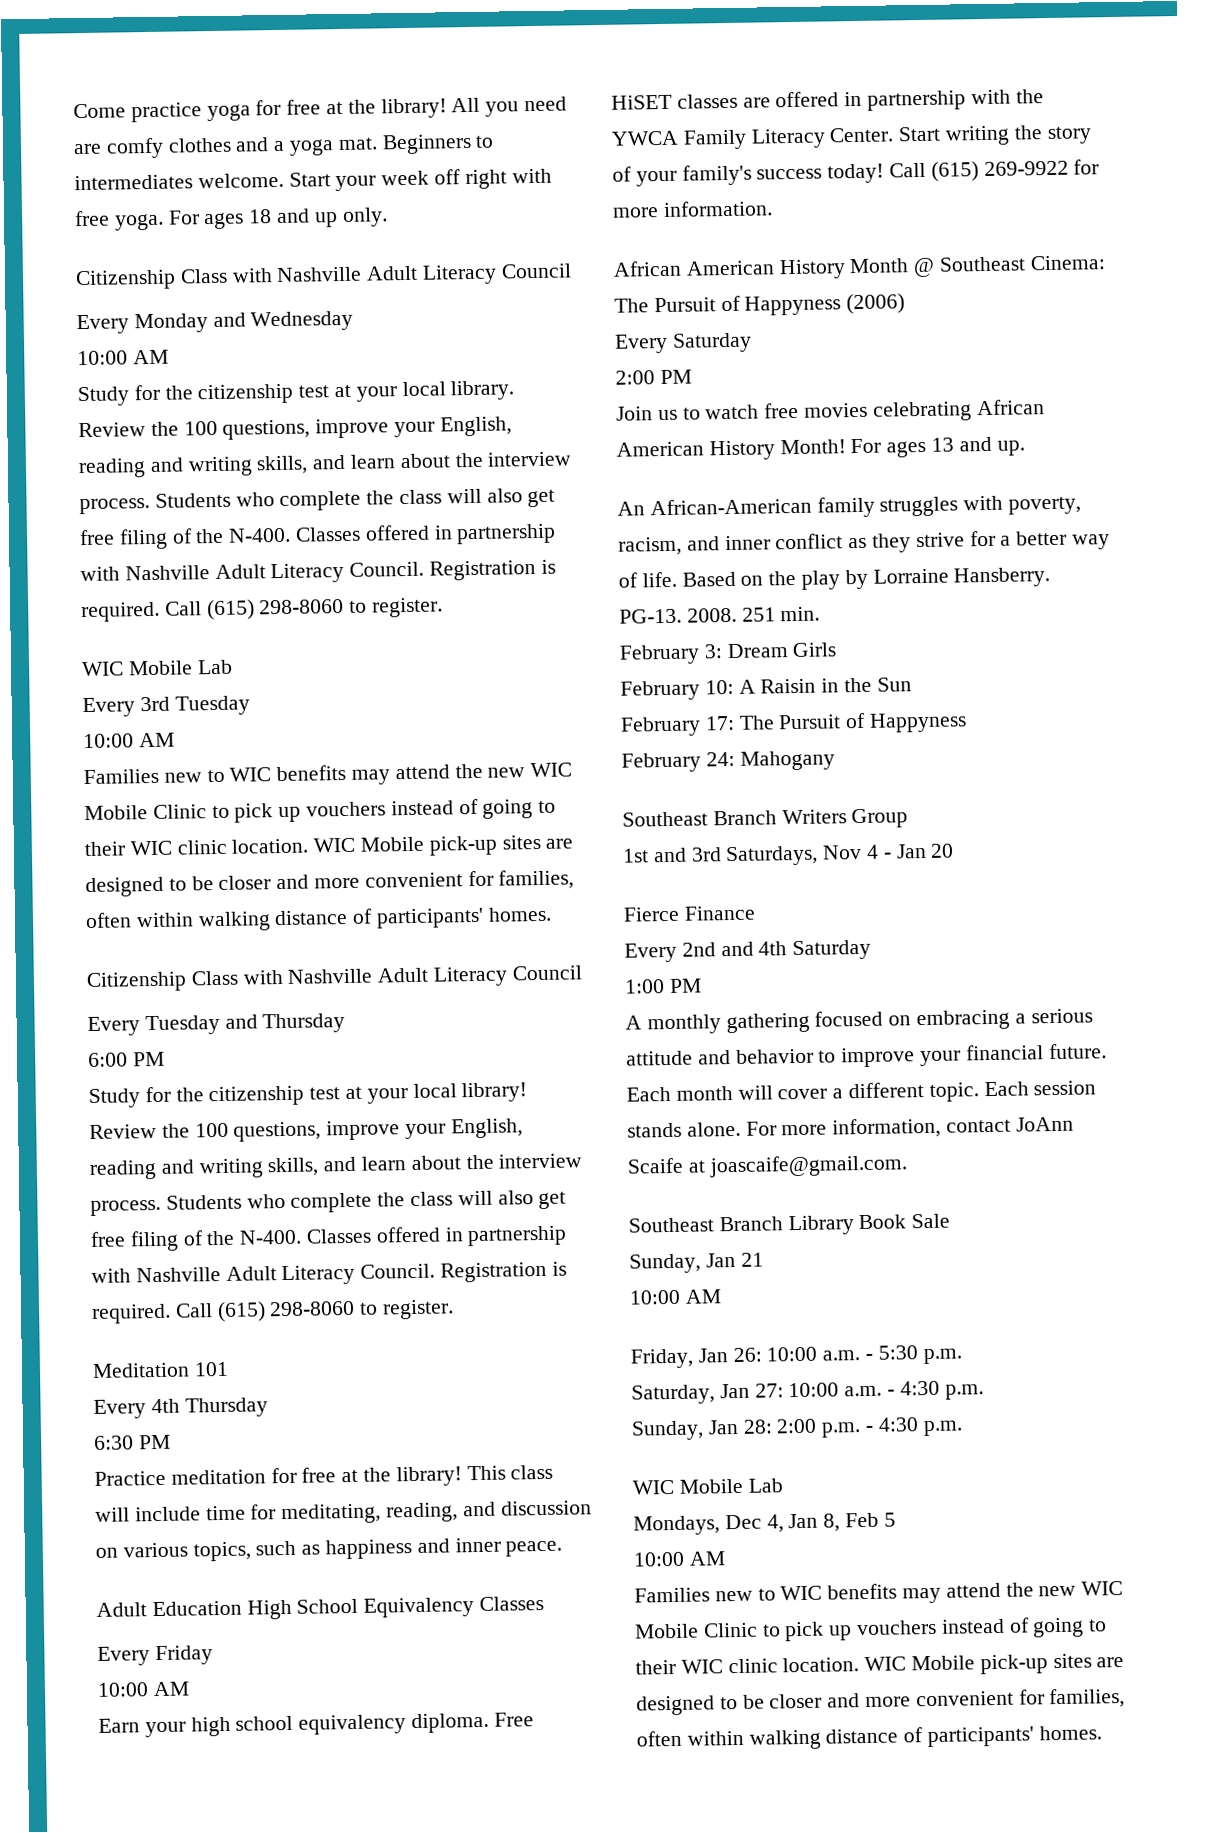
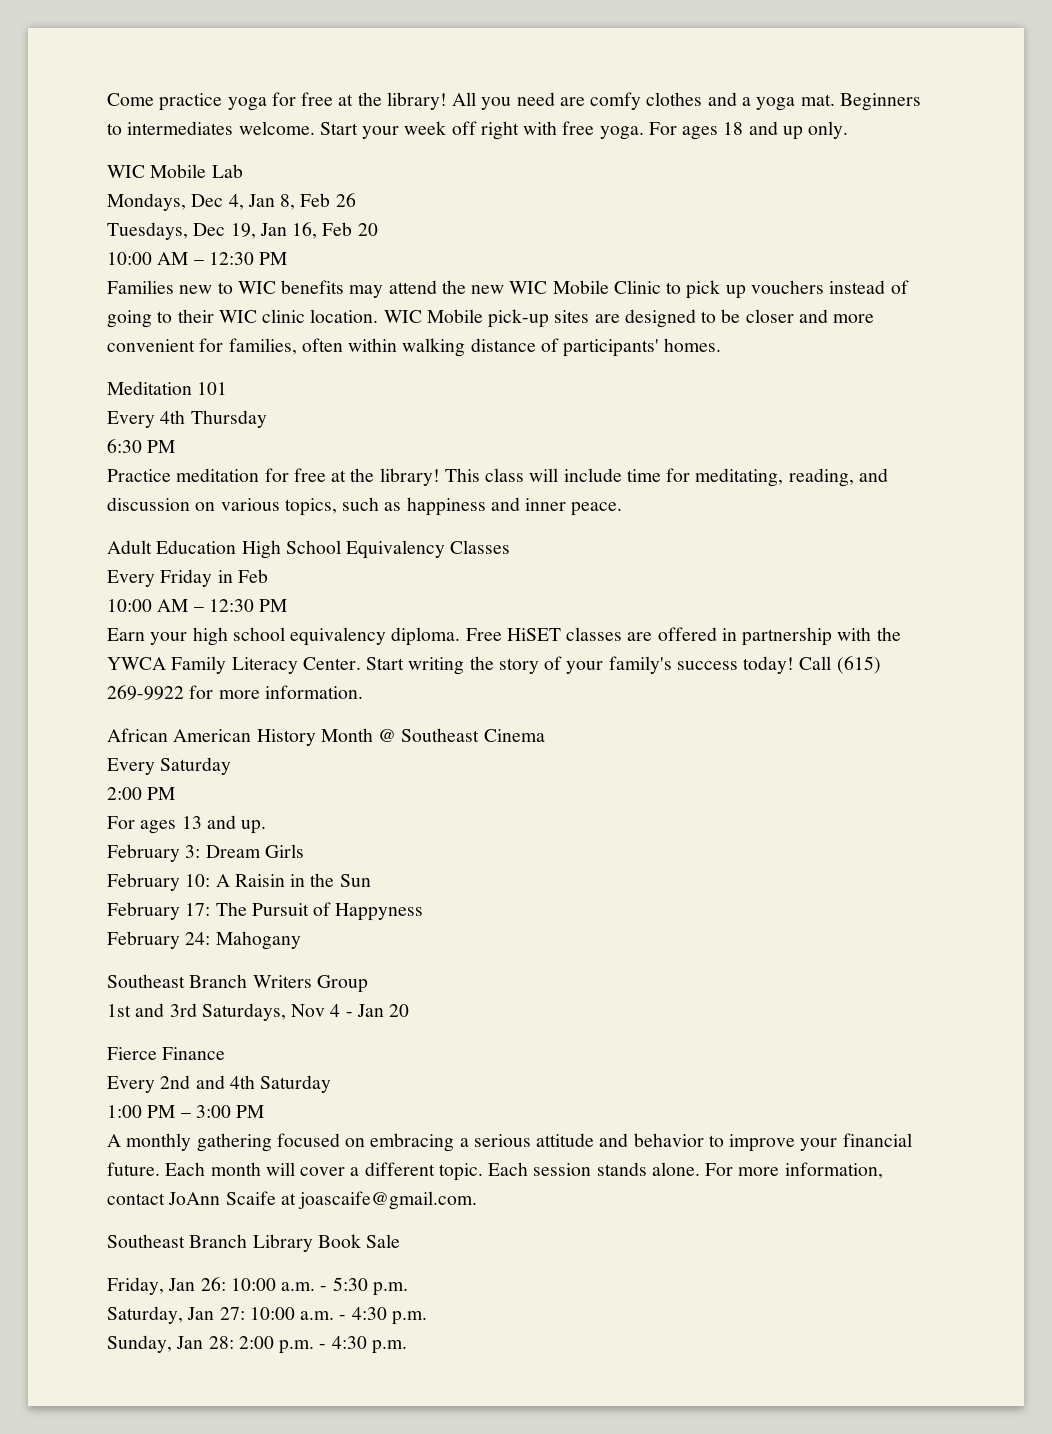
[75,263,572,291] [76,310,354,335] [77,349,169,366] [77,380,515,407] [78,416,512,440] [78,451,572,479] [79,488,556,515] [79,523,557,550] [80,559,556,584] [81,597,444,623] [81,659,233,677] [82,695,250,718] [83,732,175,749] Citizenship Class with Nashville Adult Literacy Council // Every Monday and Wednesday // 10:00 AM // Study for the citizenship test at your local library. Review the 100 questions, improve your English, reading and writing skills, and learn about the interview process. Students who complete the class will also get free filing of the N-400. Classes offered in partnership with Nashville Adult Literacy Council. Registration is required. Call (615) 298-8060 to register. // WIC Mobile Lab // Every 3rd Tuesday // 10:00 AM -> [107,164,243,178] [107,193,356,211] [107,222,378,240] [107,252,288,265] WIC Mobile Lab // Mondays, Dec 4, Jan 8, Feb 26 // Tuesdays, Dec 19, Jan 16, Feb 20 // 10:00 AM – 12:30 PM
[86,965,582,993] [87,1013,346,1037] [88,1051,165,1068] [88,1082,528,1109] [89,1118,523,1142] [89,1153,583,1180] [90,1190,567,1216] [90,1225,568,1252] [91,1261,567,1286] [91,1299,455,1324] // Citizenship Class with Nashville Adult Literacy Council // Every Tuesday and Thursday // 6:00 PM // Study for the citizenship test at your local library! Review the 100 questions, improve your English, reading and writing skills, and learn about the interview process. Students who complete the class will also get free filing of the N-400. Classes offered in partnership with Nashville Adult Literacy Council. Registration is required. Call (615) 298-8060 to register. -> (722, 345) none
[97,1681,190,1697] // 10:00 AM -> [217,569,268,583] [107,599,288,612] in Feb // 10:00 AM – 12:30 PM
[1029,255,1106,271] [614,293,906,316] [614,332,752,354] [615,369,692,385] [616,399,1045,422] [616,439,846,461] Cinema: The Pursuit of Happyness (2006) // Every Saturday // 2:00 PM // Join us to watch free movies celebrating African American History Month! -> [483,729,545,742] [107,757,232,775] [107,787,176,800] Cinema // Every Saturday // 2:00 PM //
[617,495,1082,518] [618,530,1111,556] [618,567,1051,590] [619,606,821,624] // An African-American family struggles with poverty, racism, and inner conflict as they strive for a better way of life. Based on the play by Lorraine Hansberry. PG-13. 2008. 251 min. -> (267, 827) none
(702, 985) none -> [180,1105,265,1118] – 3:00 PM
[629,1252,764,1274] [629,1289,722,1305] // Sunday, Jan 21 // 10:00 AM -> (401, 1241) none
[632,1478,783,1495] [633,1512,896,1536] [633,1551,726,1567] [634,1580,1124,1604] [635,1617,1108,1642] [635,1653,1125,1675] [636,1687,1126,1716] [636,1725,1102,1750] // WIC Mobile Lab // Mondays, Dec 4, Jan 8, Feb 5 // 10:00 AM // Families new to WIC benefits may attend the new WIC Mobile Clinic to pick up vouchers instead of going to their WIC clinic location. WIC Mobile pick-up sites are designed to be closer and more convenient for families, often within walking distance of participants' homes. -> (407, 1347) none

